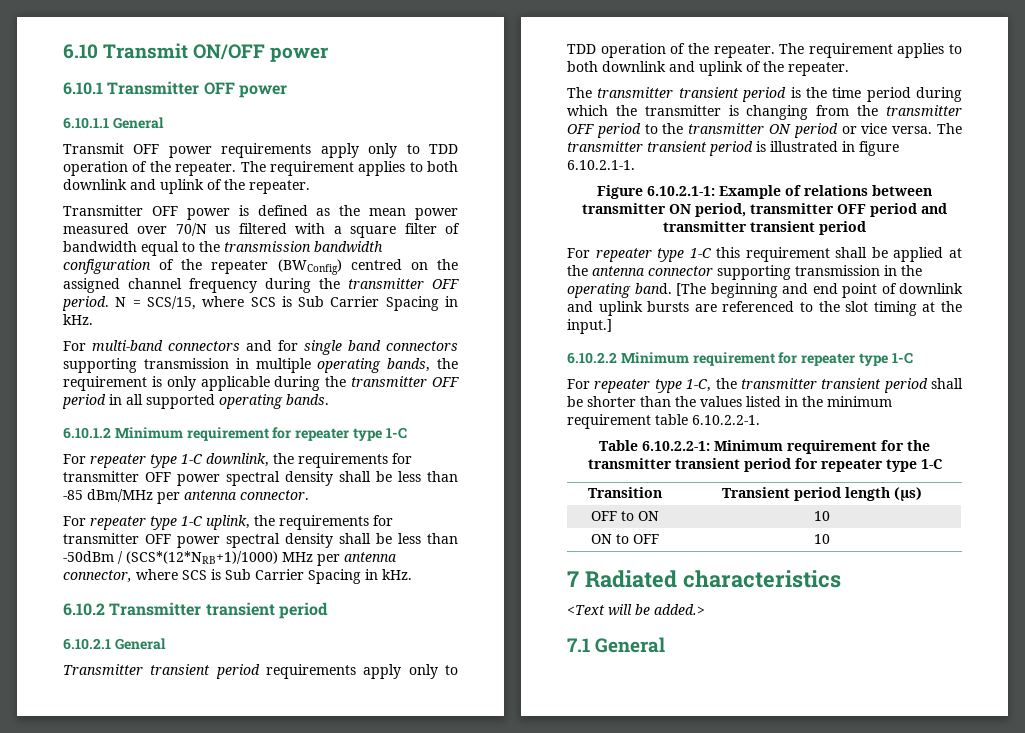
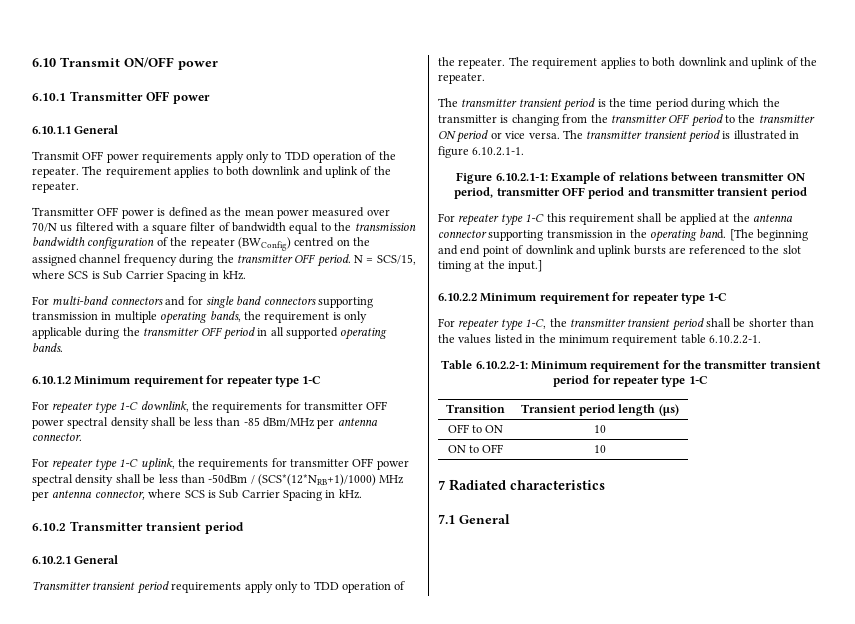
[567,604,705,616] // <Text will be added.> -> (605, 485) none

